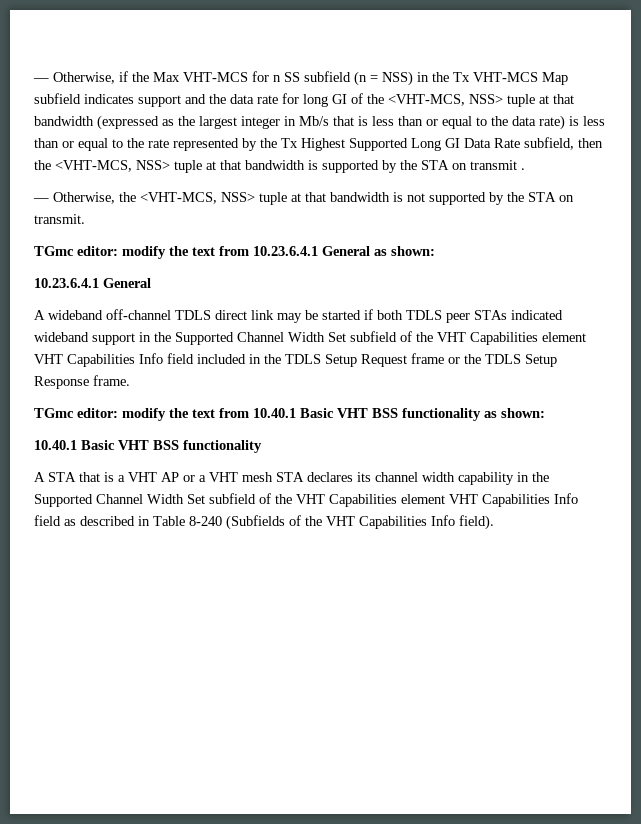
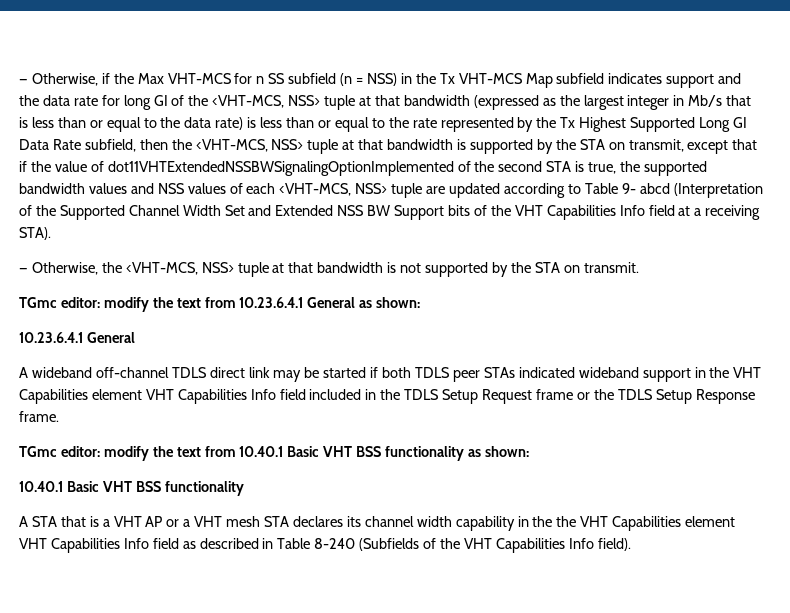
[470,160,525,170] transmit . -> [628,139,758,154] [19,161,707,176] [19,183,763,198] [19,205,761,220] [19,227,51,240] transmit, except that if the value of dot11VHTExtendedNSSBWSignalingOptionImplemented of the second STA is true, the supported bandwidth values and NSS values of each <VHT-MCS, NSS> tuple are updated according to Table 9- abcd (Interpretation of the Supported Channel Width Set and Extended NSS BW Support bits of the VHT Capabilities Info field at a receiving STA).
[175,331,433,345] Supported Channel Width Set subfield of the -> (730, 372) none
[34,493,271,507] Supported Channel Width Set subfield of -> (553, 521) none

